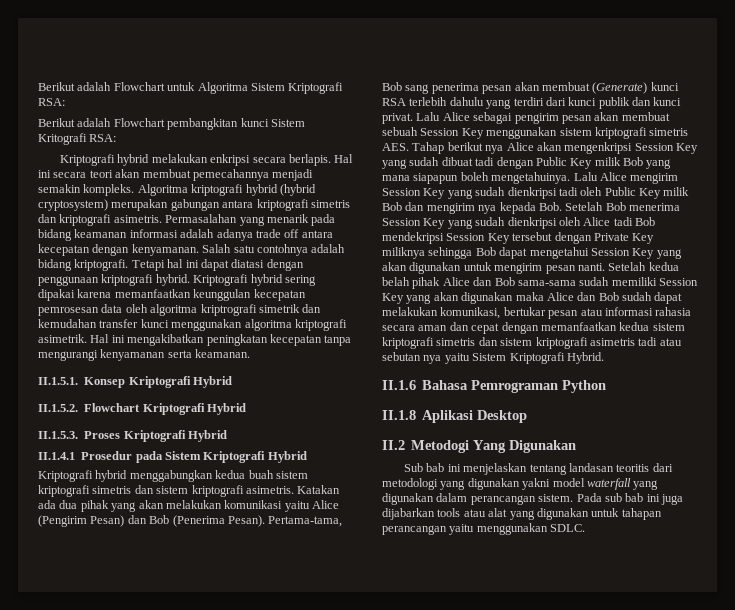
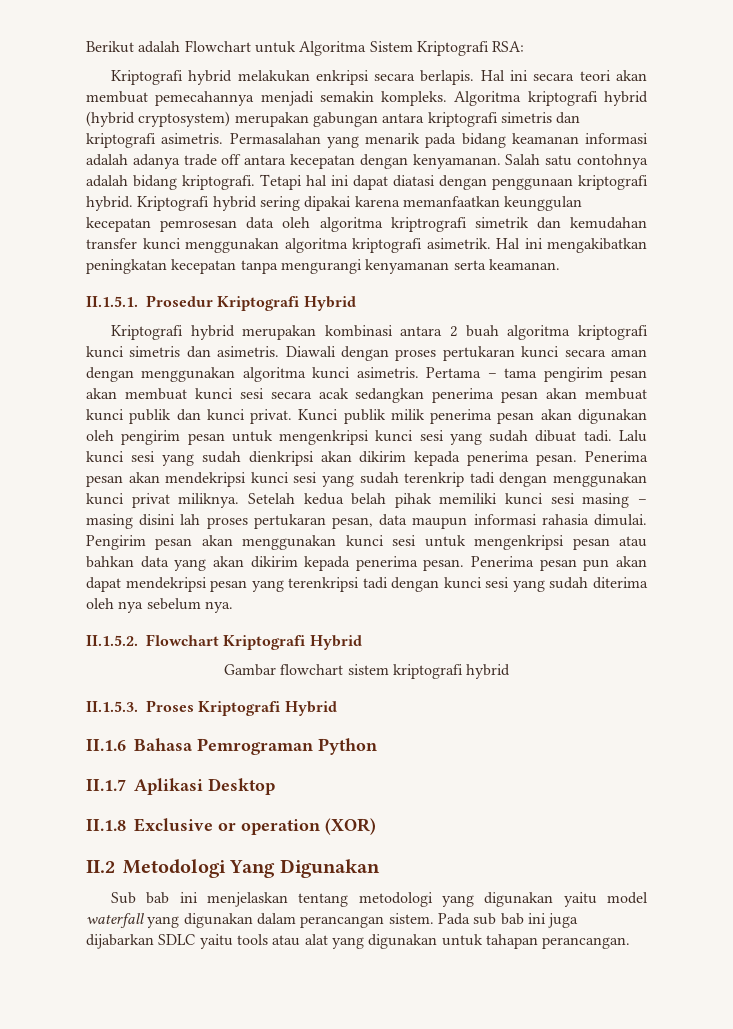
[38,118,305,130] [38,133,117,145] // Berikut adalah Flowchart pembangkitan kunci Sistem Kritografi RSA: -> (525, 46) none
[84,376,232,388] Konsep Kriptografi Hybrid -> [146,295,356,311] [110,325,648,340] [86,346,647,361] [86,367,648,382] [86,388,648,403] [86,409,647,424] [86,430,647,445] [86,451,649,466] [86,472,648,487] [86,493,647,508] [86,514,647,529] [86,535,648,550] [86,556,647,571] [86,577,649,592] [86,598,233,613] Prosedur Kriptografi Hybrid // Kriptografi hybrid merupakan kombinasi antara 2 buah algoritma kriptografi kunci simetris dan asimetris. Diawali dengan proses pertukaran kunci secara aman dengan menggunakan algoritma kunci asimetris. Pertama – tama pengirim pesan akan membuat kunci sesi secara acak sedangkan penerima pesan akan membuat kunci publik dan kunci privat. Kunci publik milik penerima pesan akan digunakan oleh pengirim pesan untuk mengenkripsi kunci sesi yang sudah dibuat tadi. Lalu kunci sesi yang sudah dienkripsi akan dikirim kepada penerima pesan. Penerima pesan akan mendekripsi kunci sesi yang sudah terenkrip tadi dengan menggunakan kunci privat miliknya. Setelah kedua belah pihak memiliki kunci sesi masing – masing disini lah proses pertukaran pesan, data maupun informasi rahasia dimulai. Pengirim pesan akan menggunakan kunci sesi untuk mengenkripsi pesan atau bahkan data yang akan dikirim kepada penerima pesan. Penerima pesan pun akan dapat mendekripsi pesan yang terenkripsi tadi dengan kunci sesi yang sudah diterima oleh nya sebelum nya.
(246, 409) none -> [223,664,511,679] // Gambar flowchart sistem kriptografi hybrid
[38,451,307,463] [38,470,308,482] [38,485,341,497] [38,500,339,512] [38,515,343,527] [382,82,679,94] [382,97,682,109] [382,112,670,124] [382,127,689,139] [382,142,698,154] [382,157,672,169] [382,172,679,184] [382,187,690,199] [382,202,680,214] [382,217,655,229] [382,232,655,244] [382,247,682,259] [382,262,679,274] [382,277,698,289] [382,292,683,304] [382,307,692,319] [382,322,685,334] [382,337,682,349] [382,352,604,364] // II.1.4.1 Prosedur pada Sistem Kriptografi Hybrid // Kriptografi hybrid menggabungkan kedua buah sistem kriptografi simetris dan sistem kriptografi asimetris. Katakan ada dua pihak yang akan melakukan komunikasi yaitu Alice (Pengirim Pesan) dan Bob (Penerima Pesan). Pertama-tama, Bob sang penerima pesan akan membuat (Generate) kunci RSA terlebih dahulu yang terdiri dari kunci publik dan kunci privat. Lalu Alice sebagai pengirim pesan akan membuat sebuah Session Key menggunakan sistem kriptografi simetris AES. Tahap berikut nya Alice akan mengenkripsi Session Key yang sudah dibuat tadi dengan Public Key milik Bob yang mana siapapun boleh mengetahuinya. Lalu Alice mengirim Session Key yang sudah dienkripsi tadi oleh Public Key milik Bob dan mengirim nya kepada Bob. Setelah Bob menerima Session Key yang sudah dienkripsi oleh Alice tadi Bob mendekripsi Session Key tersebut dengan Private Key miliknya sehingga Bob dapat mengetahui Session Key yang akan digunakan untuk mengirim pesan nanti. Setelah kedua belah pihak Alice dan Bob sama-sama sudah memiliki Session Key yang akan digunakan maka Alice dan Bob sudah dapat melakukan komunikasi, bertukar pesan atau informasi rahasia secara aman dan cepat dengan memanfaatkan kedua sistem kriptografi simetris dan sistem kriptografi asimetris tadi atau sebutan nya yaitu Sistem Kriptografi Hybrid. -> (337, 708) none
[382,410,416,420] II.1.8 -> [86,779,126,791] II.1.7
[382,440,470,453] II.2 Metodogi -> [86,818,376,835] [86,859,226,878] II.1.8 Exclusive or operation (XOR) // II.2 Metodologi
[568,463,673,472] landasan teoritis dari -> (349, 900) none
[522,478,551,490] yakni -> [563,892,597,907] yaitu
(435, 514) none -> [158,934,233,949] SDLC yaitu
[382,523,586,535] perancangan yaitu menggunakan SDLC. -> [542,937,631,949] perancangan.

